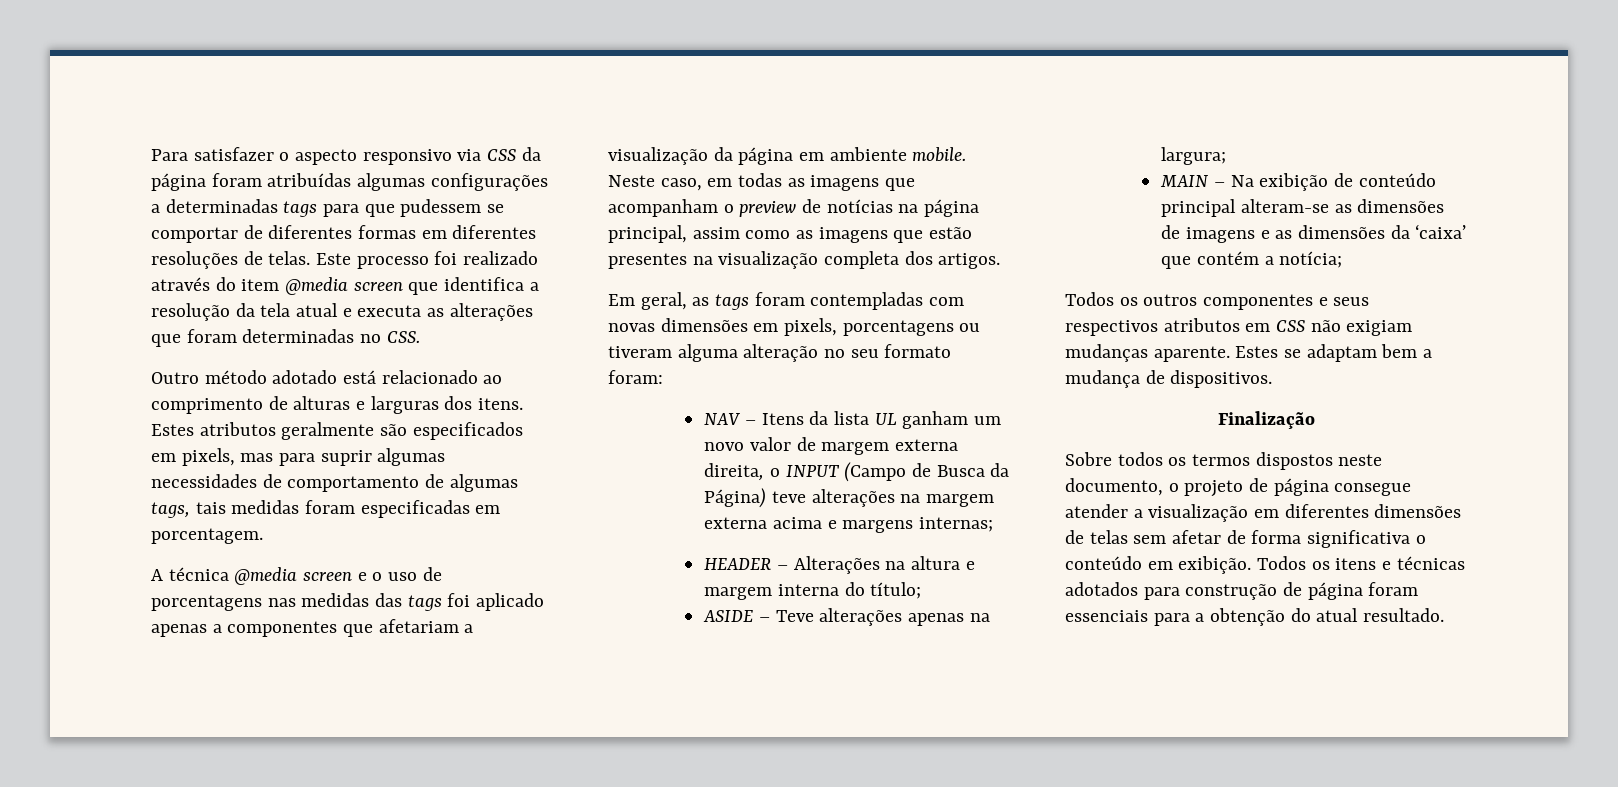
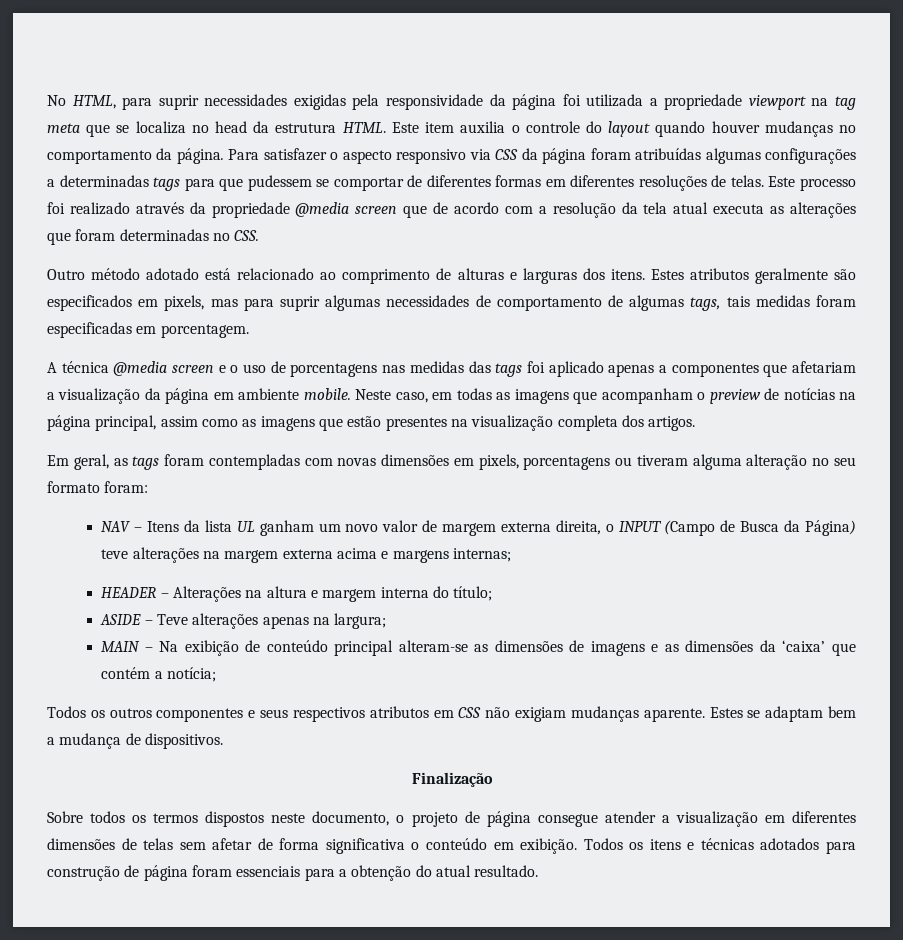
(151, 155) none -> [47,94,856,110] [47,121,857,137] [47,148,224,164] No HTML, para suprir necessidades exigidas pela responsividade da página foi utilizada a propriedade viewport na tag meta que se localiza no head da estrutura HTML. Este item auxilia o controle do layout quando houver mudanças no comportamento da página.
[215,277,280,291] do item -> [189,202,290,218] da propriedade
[444,277,525,291] identifica -> [433,202,533,214] de acordo com
[342,308,352,317] e -> (709, 208) none

